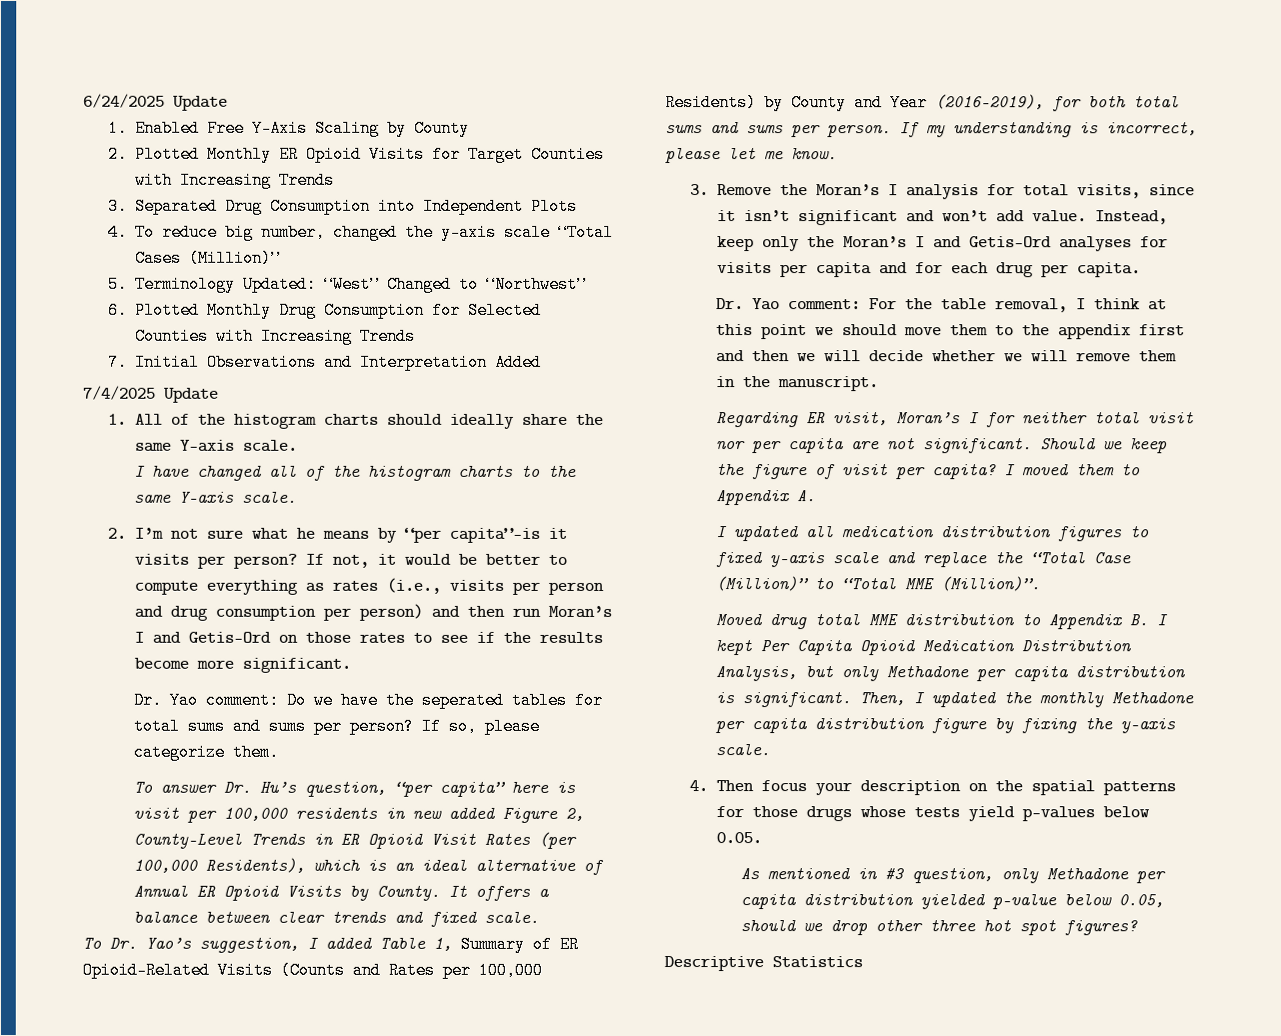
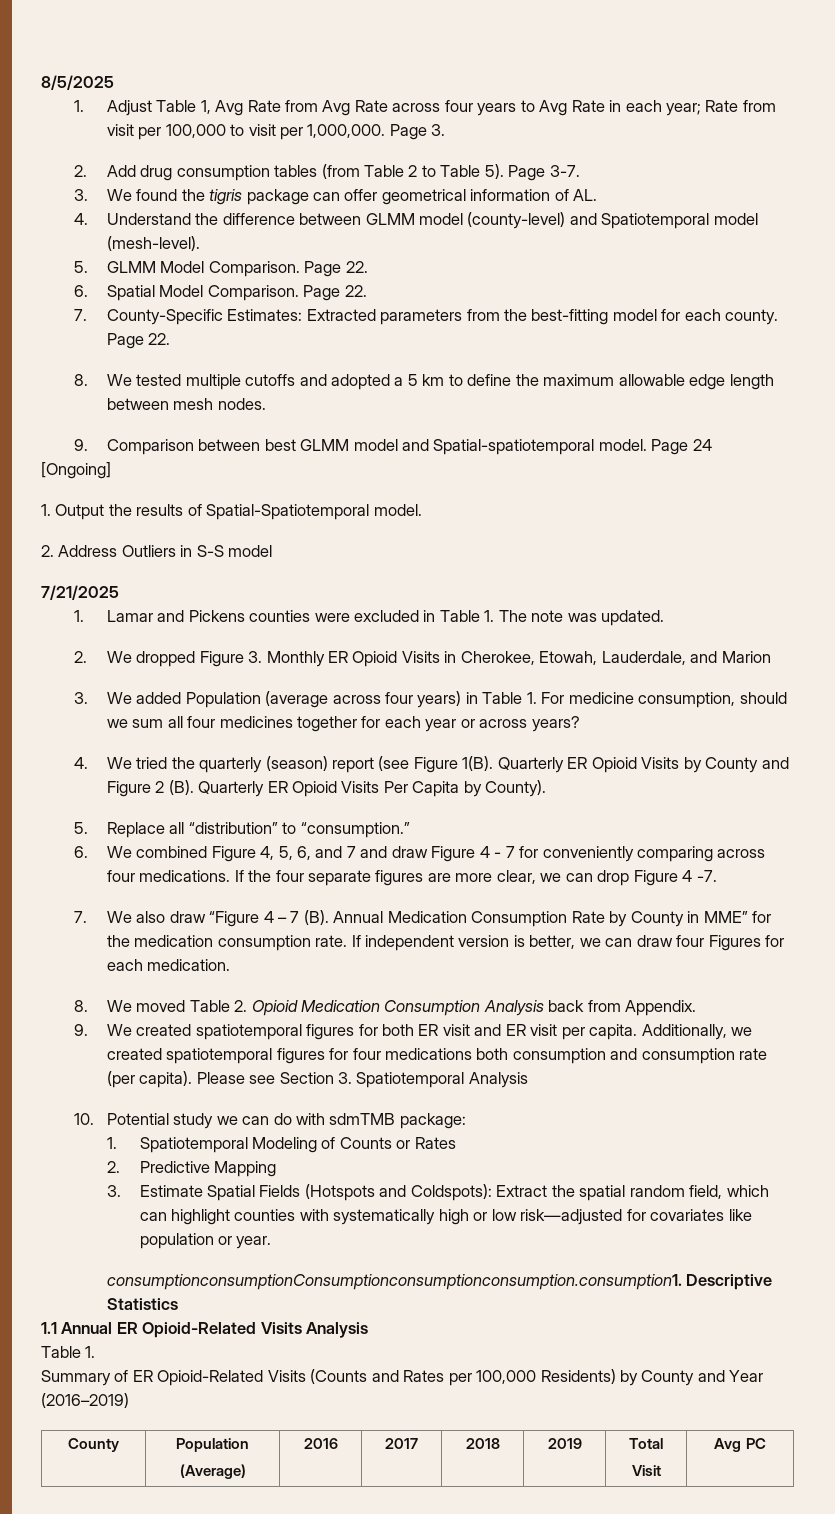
[83,93,228,111] [108,119,471,137] [108,145,606,163] [135,171,336,189] [108,197,579,215] [108,223,615,241] [135,249,281,267] [108,275,587,293] [108,301,543,319] [135,327,417,345] [108,353,543,371] [83,385,219,403] [108,413,605,429] [135,439,299,452] [133,464,577,481] [133,490,297,503] [107,527,568,543] [134,553,568,569] [134,577,605,595] [134,603,613,621] [134,631,604,644] [134,657,352,673] [132,691,603,709] [132,717,540,735] [132,743,279,761] [132,780,576,797] [132,806,584,823] [132,831,577,849] [132,857,604,875] [132,884,549,901] [132,910,539,927] [82,936,452,953] 6/24/2025 Update // 1. Enabled Free Y-Axis Scaling by County // 2. Plotted Monthly ER Opioid Visits for Target Counties with Increasing Trends // 3. Separated Drug Consumption into Independent Plots // 4. To reduce big number, changed the y-axis scale “Total Cases (Million)” // 5. Terminology Updated: “West” Changed to “Northwest” // 6. Plotted Monthly Drug Consumption for Selected Counties with Increasing Trends // 7. Initial Observations and Interpretation Added // 7/4/2025 Update // 1. All of the histogram charts should ideally share the same Y-axis scale. // I have changed all of the histogram charts to the same Y-axis scale. // 2. I’m not sure what he means by “per capita”—is it visits per person? If not, it would be better to compute everything as rates (i.e., visits per person and drug consumption per person) and then run Moran’s I and Getis‐Ord on those rates to see if the results become more significant. // Dr. Yao comment: Do we have the seperated tables for total sums and sums per person? If so, please categorize them. // To answer Dr. Hu’s question, “per capita” here is visit per 100,000 residents in new added Figure 2, County-Level Trends in ER Opioid Visit Rates (per 100,000 Residents), which is an ideal alternative of Annual ER Opioid Visits by County. It offers a balance between clear trends and fixed scale. // To Dr. Yao’s suggestion, I added Table 1, -> [41,75,114,90] [73,100,776,116] [106,124,446,140] [73,164,580,181] [73,189,598,205] [73,212,758,229] [106,236,200,251] [73,261,368,277] [73,285,367,301] [73,309,779,325] [106,333,171,349] [73,374,774,390] [106,398,266,410] [73,439,712,455] [41,462,111,479] [41,504,422,520] [41,545,273,557] [41,585,119,600] [73,610,665,626] [73,651,771,667] [73,691,787,708] [106,716,580,732] [73,756,789,773] [106,780,547,797] [73,822,410,838] [73,846,766,862] [106,870,717,886] [73,910,771,927] [106,935,785,951] [106,959,231,971] [73,1000,697,1016] [73,1024,753,1040] [106,1048,768,1064] [106,1071,528,1088] [73,1113,466,1129] [106,1137,456,1153] [106,1161,276,1177] [106,1184,769,1201] [139,1209,752,1225] [139,1233,272,1249] [106,1274,773,1290] [106,1298,178,1310] [41,1322,369,1338] [41,1346,96,1358] 8/5/2025 // 1. Adjust Table 1, Avg Rate from Avg Rate across four years to Avg Rate in each year; Rate from visit per 100,000 to visit per 1,000,000. Page 3. // 2. Add drug consumption tables (from Table 2 to Table 5). Page 3-7. // 3. We found the tigris package can offer geometrical information of AL. // 4. Understand the difference between GLMM model (county-level) and Spatiotemporal model (mesh-level). // 5. GLMM Model Comparison. Page 22. // 6. Spatial Model Comparison. Page 22. // 7. County-Specific Estimates: Extracted parameters from the best-fitting model for each county. Page 22. // 8. We tested multiple cutoffs and adopted a 5 km to define the maximum allowable edge length between mesh nodes. // 9. Comparison between best GLMM model and Spatial-spatiotemporal model. Page 24 // [Ongoing] // 1. Output the results of Spatial-Spatiotemporal model. // 2. Address Outliers in S-S model // 7/21/2025 // 1. Lamar and Pickens counties were excluded in Table 1. The note was updated. // 2. We dropped Figure 3. Monthly ER Opioid Visits in Cherokee, Etowah, Lauderdale, and Marion // 3. We added Population (average across four years) in Table 1. For medicine consumption, should we sum all four medicines together for each year or across years? // 4. We tried the quarterly (season) report (see Figure 1(B). Quarterly ER Opioid Visits by County and Figure 2 (B). Quarterly ER Opioid Visits Per Capita by County). // 5. Replace all “distribution” to “consumption.” // 6. We combined Figure 4, 5, 6, and 7 and draw Figure 4 - 7 for conveniently comparing across four medications. If the four separate figures are more clear, we can drop Figure 4 -7. // 7. We also draw “Figure 4 – 7 (B). Annual Medication Consumption Rate by County in MME” for the medication consumption rate. If independent version is better, we can draw four Figures for each medication. // 8. We moved Table 2. Opioid Medication Consumption Analysis back from Appendix. // 9. We created spatiotemporal figures for both ER visit and ER visit per capita. Additionally, we created spatiotemporal figures for four medications both consumption and consumption rate (per capita). Please see Section 3. Spatiotemporal Analysis // 10. Potential study we can do with sdmTMB package: // 1. Spatiotemporal Modeling of Counts or Rates // 2. Predictive Mapping // 3. Estimate Spatial Fields (Hotspots and Coldspots): Extract the spatial random field, which can highlight counties with systematically high or low risk—adjusted for covariates like population or year. // consumptionconsumptionConsumptionconsumptionconsumption.consumption1. Descriptive Statistics // 1.1 Annual ER Opioid-Related Visits Analysis // Table 1. //
[935,94,1179,112] [665,121,1197,138] [665,147,837,164] [690,184,1196,200] [717,210,1169,226] [717,236,1169,252] [717,262,1142,278] [715,298,1167,313] [715,324,1185,340] [715,350,1177,363] [715,376,879,392] [715,411,1194,428] [715,437,1168,454] [715,463,1141,480] [715,489,816,506] [714,525,1149,542] [714,551,1131,568] [714,576,1040,592] [714,613,1168,630] [714,639,1131,656] [714,665,1185,682] [714,691,1194,708] [714,717,1176,734] [714,743,770,756] [689,780,1177,796] [716,806,1151,822] [716,832,763,844] [740,867,1167,884] [740,893,1165,910] [740,919,1139,936] [664,956,863,972] (2016–2019), for both total sums and sums per person. If my understanding is incorrect, please let me know. // 3. Remove the Moran’s I analysis for total visits, since it isn’t significant and won’t add value. Instead, keep only the Moran’s I and Getis‐Ord analyses for visits per capita and for each drug per capita. // Dr. Yao comment: For the table removal, I think at this point we should move them to the appendix first and then we will decide whether we will remove them in the manuscript. // Regarding ER visit, Moran’s I for neither total visit nor per capita are not significant. Should we keep the figure of visit per capita? I moved them to Appendix A. // I updated all medication distribution figures to fixed y-axis scale and replace the “Total Case (Million)” to “Total MME (Million)”. // Moved drug total MME distribution to Appendix B. I kept Per Capita Opioid Medication Distribution Analysis, but only Methadone per capita distribution is significant. Then, I updated the monthly Methadone per capita distribution figure by fixing the y-axis scale. // 4. Then focus your description on the spatial patterns for those drugs whose tests yield p-values below 0.05. // As mentioned in #3 question, only Methadone per capita distribution yielded p-value below 0.05, should we drop other three hot spot figures? // Descriptive Statistics -> [41,1393,129,1408] [68,1438,119,1452] [176,1438,249,1452] [179,1464,246,1479] [303,1438,338,1449] [385,1438,418,1449] [465,1438,500,1449] [547,1438,582,1449] [629,1438,663,1449] [631,1465,661,1476] [714,1438,766,1452] (2016–2019) // County | Population // (Average) | 2016 | 2017 | 2018 | 2019 | Total // Visit | Avg PC

